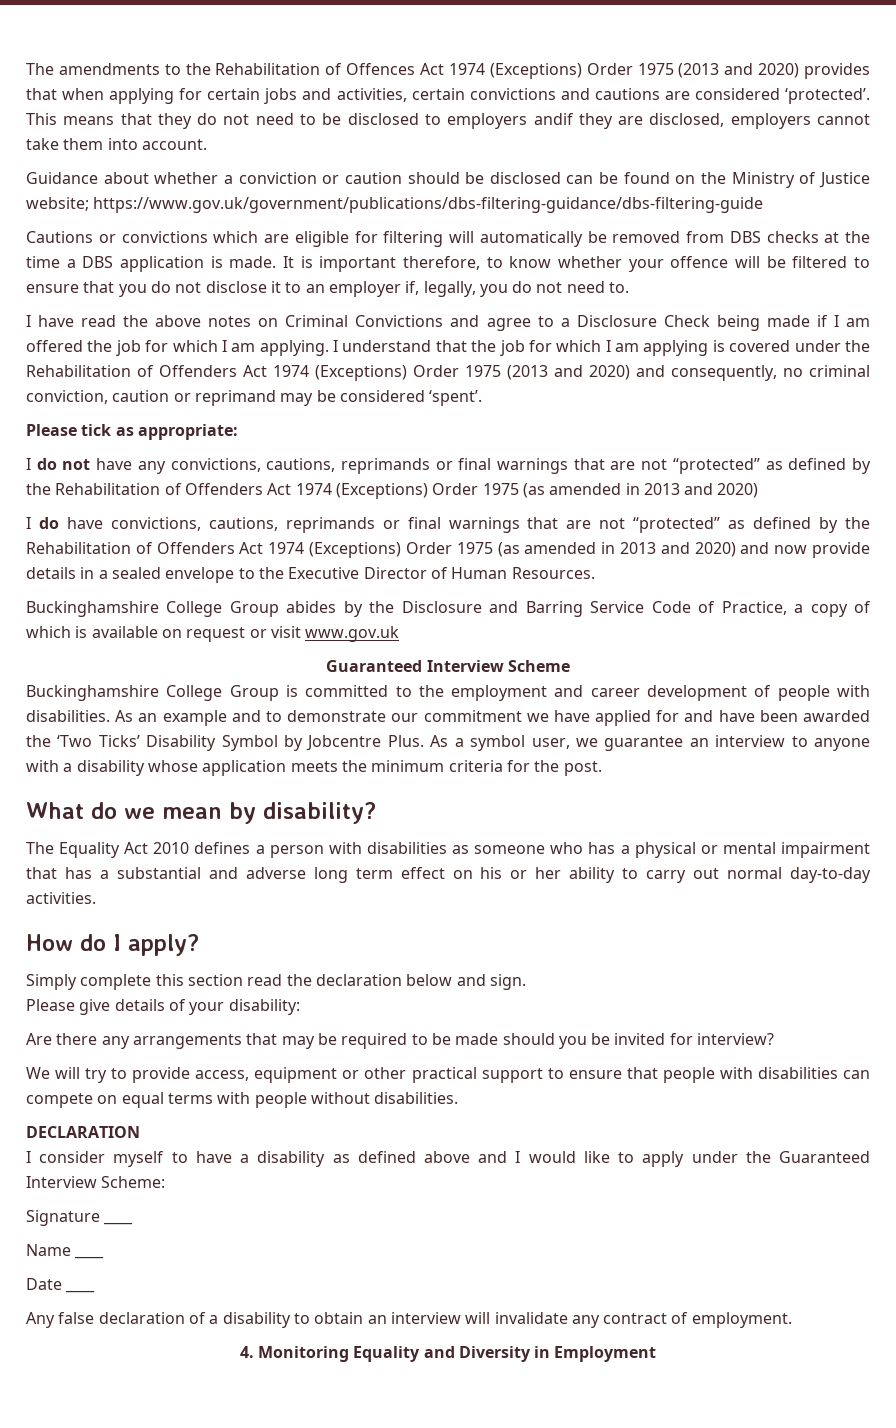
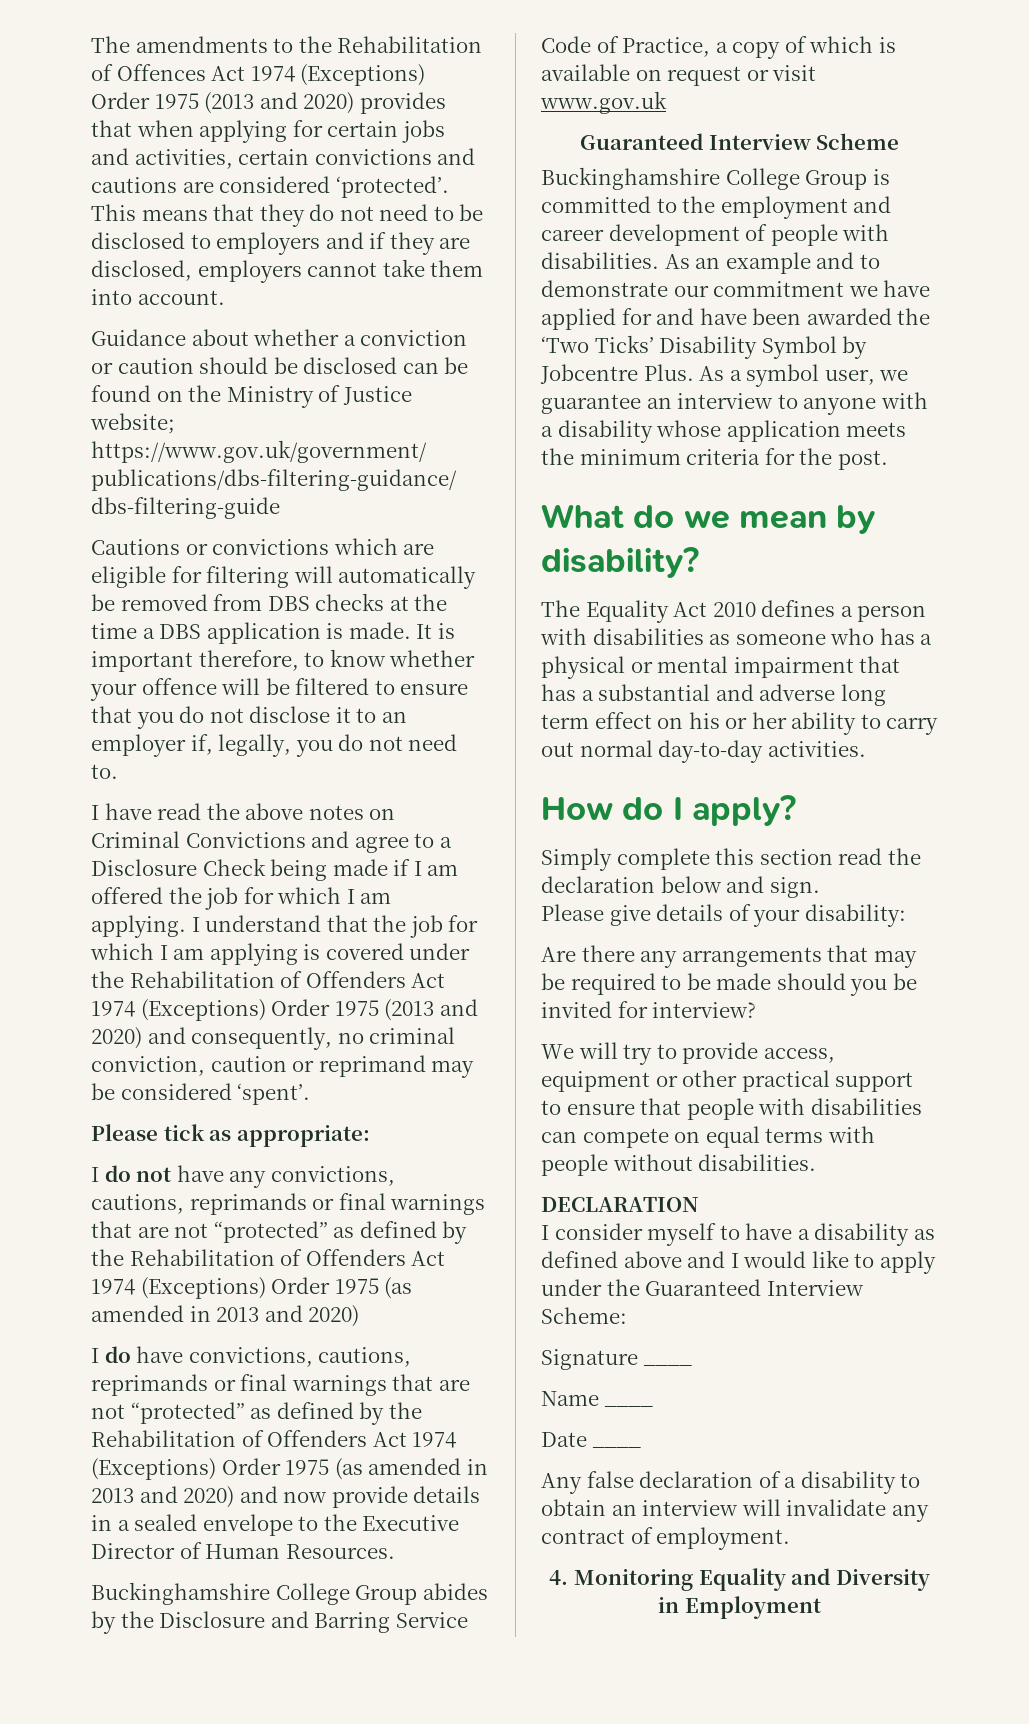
[533,113,574,125] andif -> [325,232,387,249] and if

